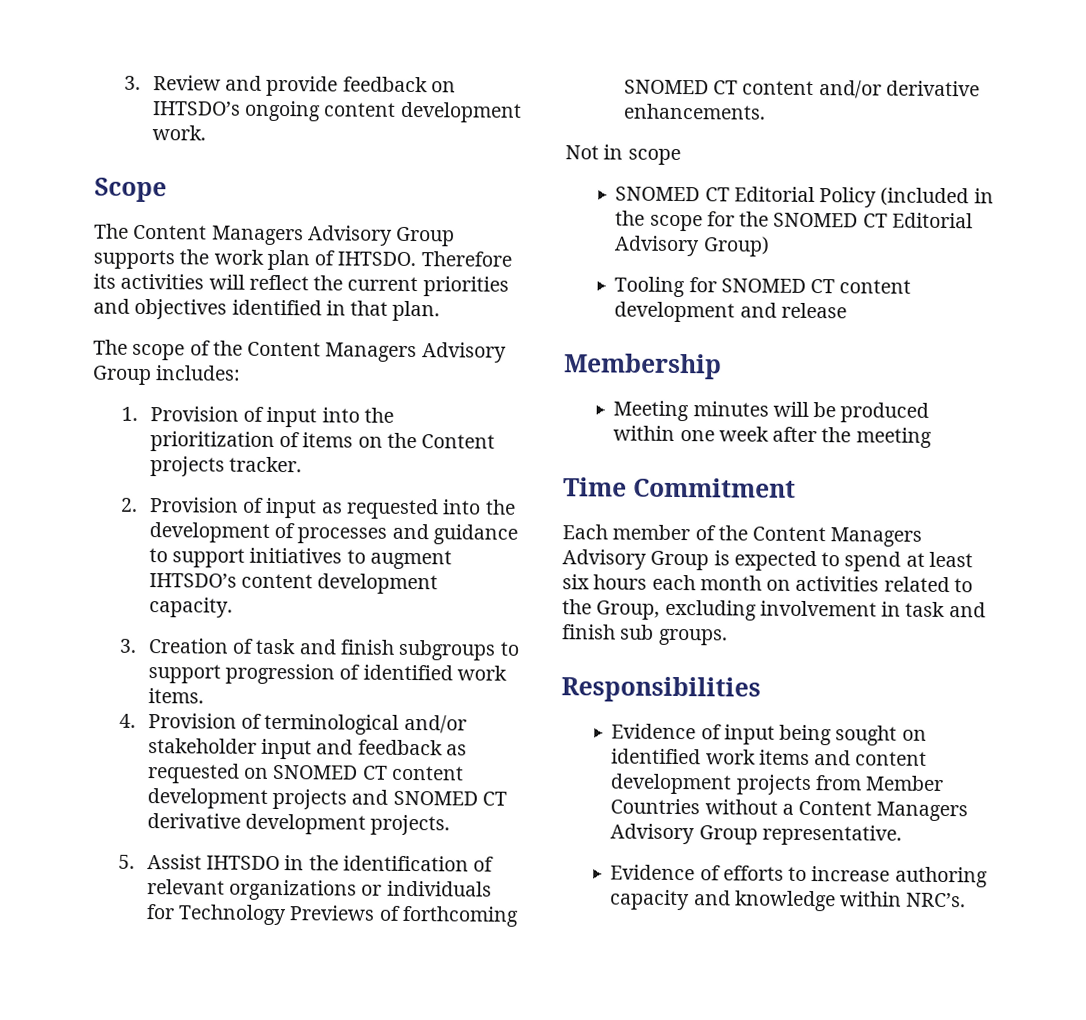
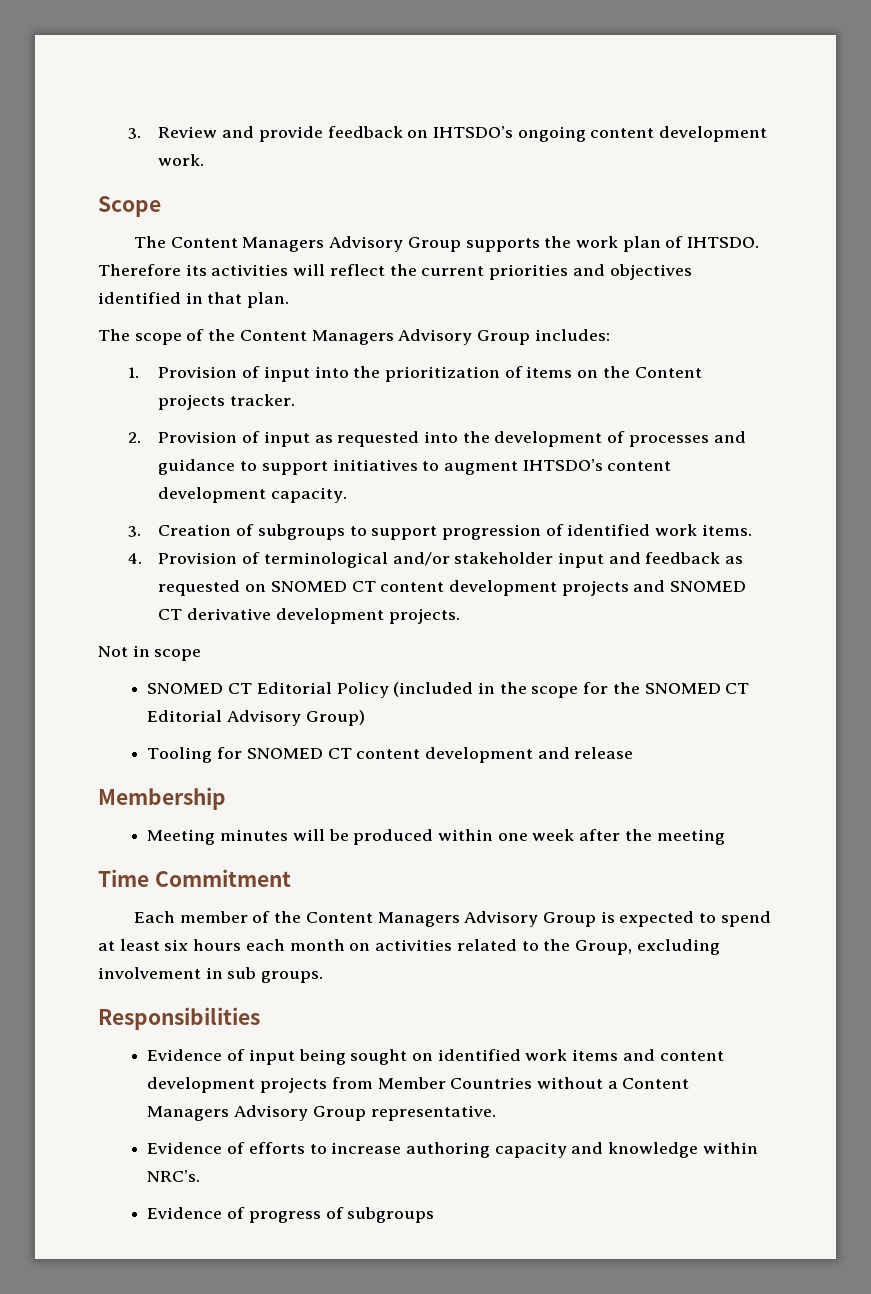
[255,638,395,655] task and finish -> (255, 530) none
[117,854,495,872] [146,879,492,901] [145,904,519,927] [623,79,980,99] [622,103,766,120] // 5. Assist IHTSDO in the identification of relevant organizations or individuals for Technology Previews of forthcoming SNOMED CT content and/or derivative enhancements. -> (460, 616) none
[905,601,986,618] [562,624,616,640] task and finish -> (223, 973) none
(967, 900) none -> [147,1207,435,1223] // Evidence of progress of subgroups

